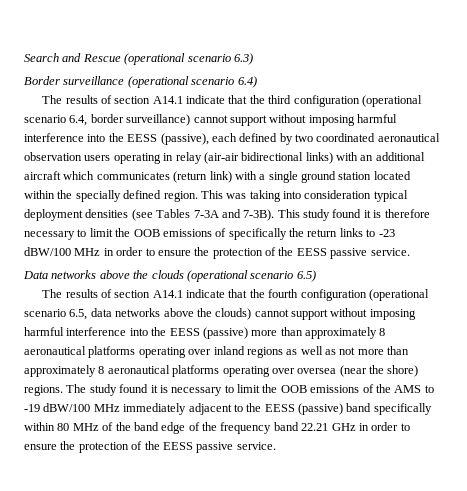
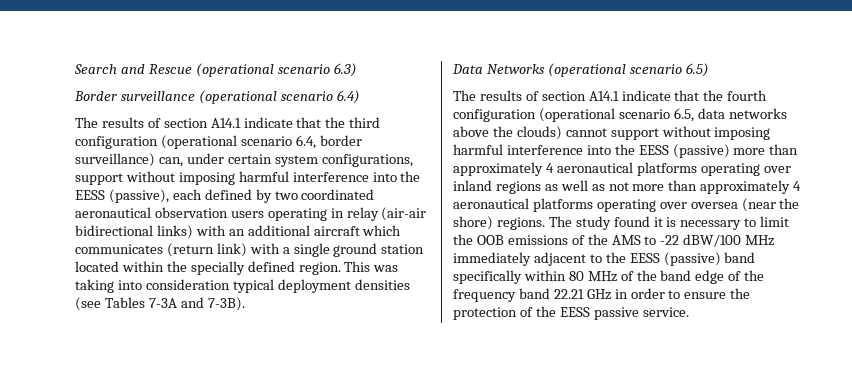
[193,115,228,123] cannot -> [158,153,413,167] can, under certain system configurations,
[277,209,430,221] [24,228,395,240] [24,247,410,259] [23,270,184,279] This study found it is therefore necessary to limit the OOB emissions of specifically the return links to -23 dBW/100 MHz in order to ensure the protection of the EESS passive service. // Data networks above the clouds -> [452,64,545,74] // Data Networks
[379,328,386,336] 8 -> [545,163,554,173] 4
[98,366,105,374] 8 -> [793,181,802,191] 4
[24,404,40,412] -19 -> [660,235,680,245] -22

